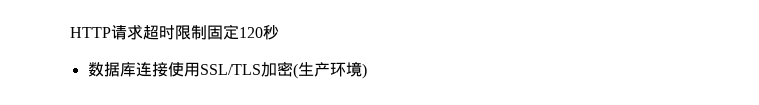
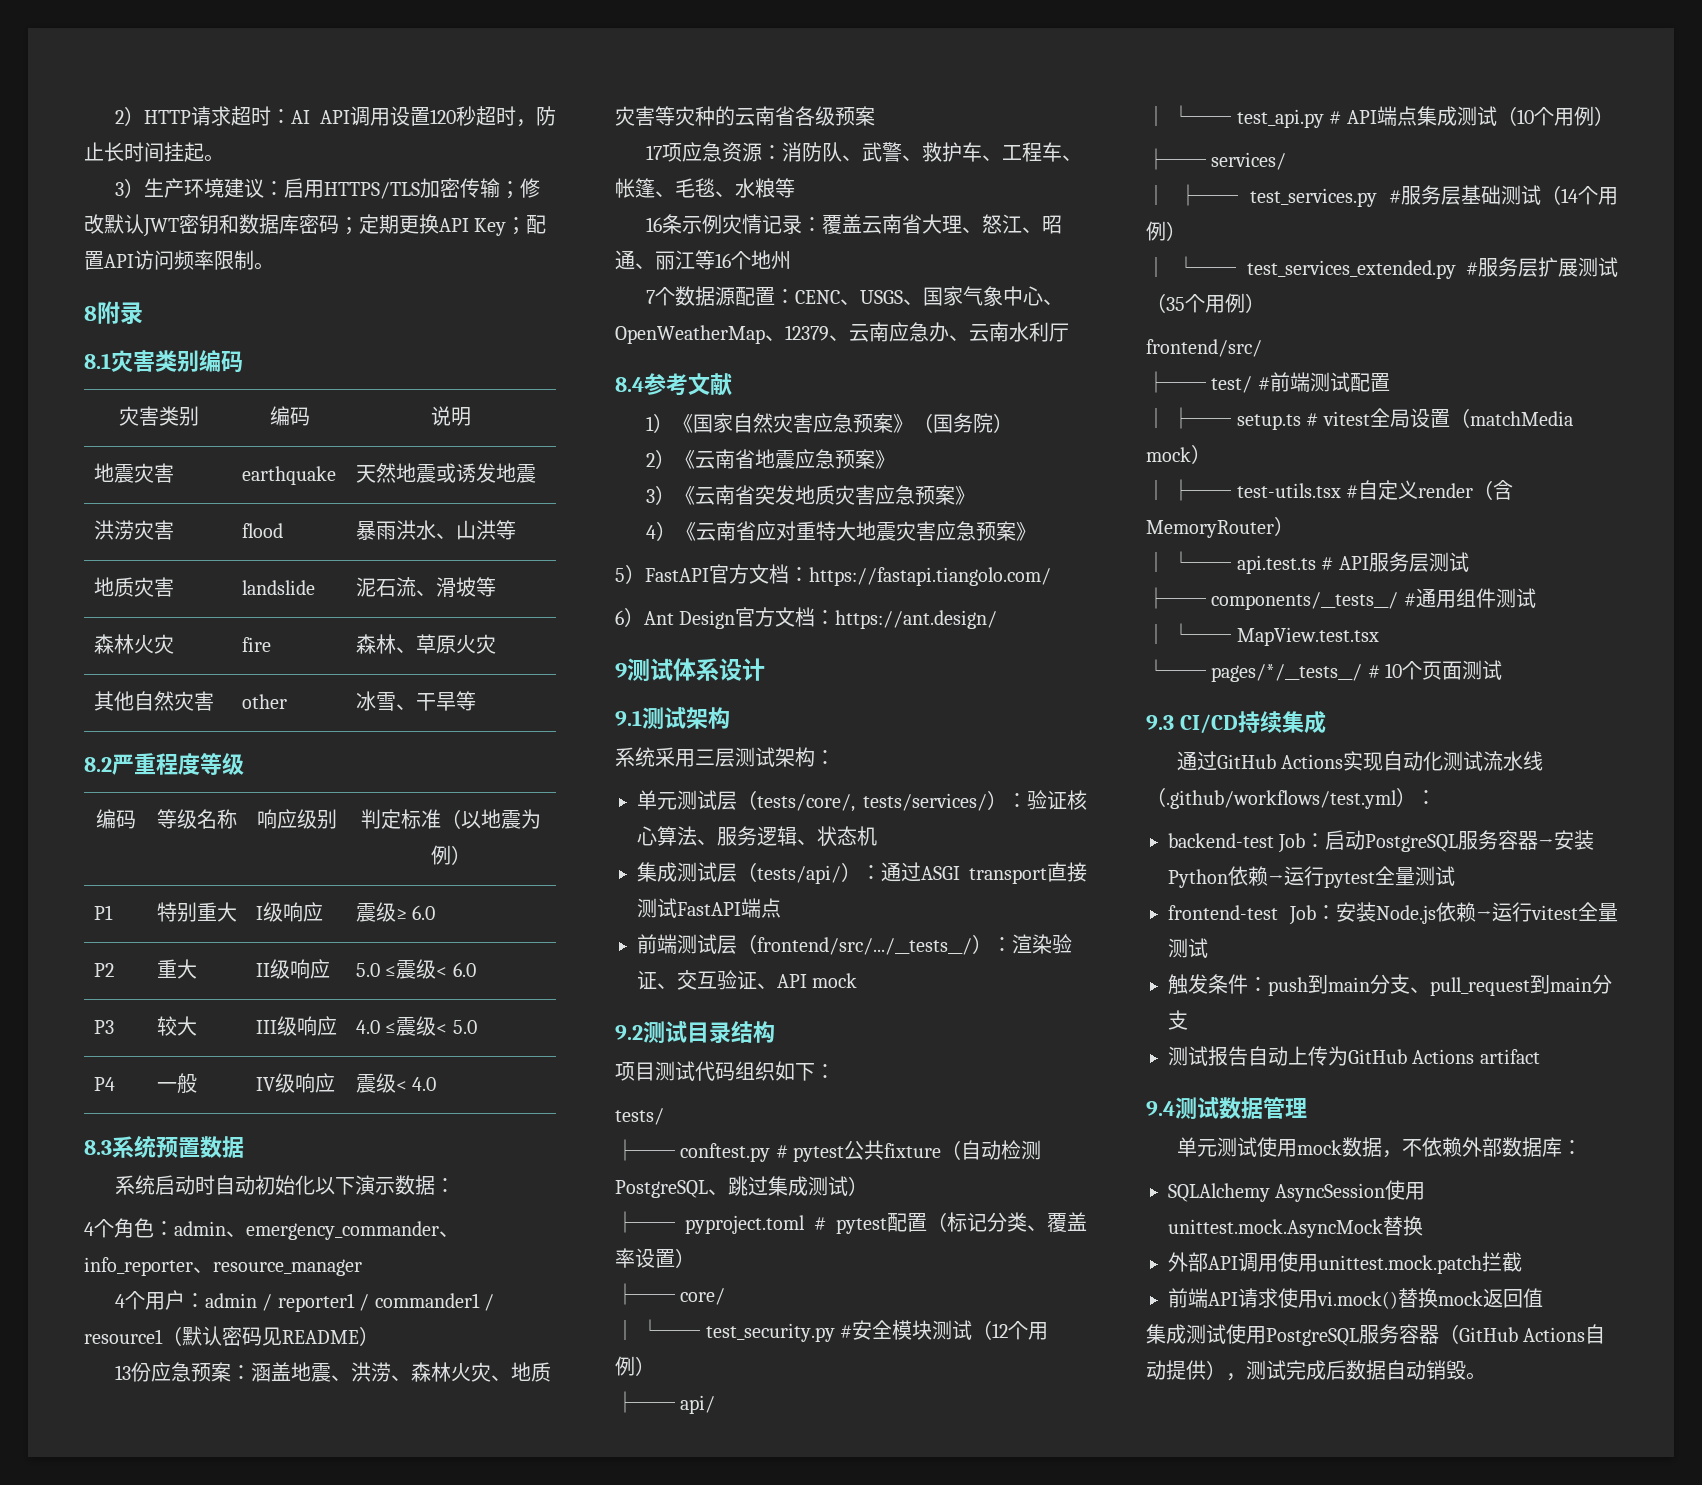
(70, 32) none -> [115,106,145,126] 2）
[175,24,279,40] [87,61,367,79] 限制固定120秒 // 数据库连接使用SSL/TLS加密(生产环境) -> [271,106,556,127] [84,142,224,162] [115,178,541,199] [84,214,547,237] [84,250,274,270] [84,301,143,325] [84,350,243,373] [118,406,199,426] [269,406,310,426] [431,406,471,426] [93,463,174,483] [241,466,336,485] [355,463,536,483] [93,520,174,540] [241,523,283,538] [355,520,516,540] [93,577,174,597] [241,580,315,595] [355,577,496,597] [93,634,174,654] [241,637,271,652] [355,634,496,654] [93,691,214,711] [241,694,287,709] [355,691,476,711] [84,753,244,775] [96,809,136,829] [157,809,237,829] [256,809,337,829] [361,809,541,829] [431,845,471,865] [93,905,113,920] [156,902,237,922] [255,902,323,922] [355,902,436,922] [93,963,114,977] [156,959,197,979] [255,959,330,979] [355,959,476,979] [93,1020,114,1034] [156,1016,197,1036] [255,1016,337,1036] [355,1016,477,1036] [93,1077,115,1091] [156,1073,197,1093] [255,1073,335,1093] [355,1073,437,1093] [84,1135,244,1158] [115,1175,456,1195] [84,1218,459,1240] [84,1257,362,1276] [115,1290,495,1312] [84,1326,379,1346] [115,1362,552,1382] [615,106,875,126] [646,142,1083,162] [615,178,795,198] [646,214,1063,234] [615,250,791,270] [646,286,1064,306] [615,322,1069,344] [615,373,732,396] [646,413,1014,433] [646,449,896,469] [646,485,976,505] [646,521,1037,541] [615,564,1051,586] [615,607,998,629] [615,658,765,681] [615,707,730,729] [615,747,835,767] [637,790,1087,812] [637,826,877,846] [637,862,1087,884] [637,898,781,918] [637,934,1072,955] [637,970,858,990] [615,1021,775,1044] [615,1061,835,1081] [615,1108,664,1125] [615,1139,1042,1162] [615,1176,868,1198] [615,1211,1087,1234] [615,1248,695,1268] [615,1283,726,1305] [615,1319,1049,1342] [615,1356,655,1376] [615,1391,716,1414] [1146,105,1614,128] [1146,148,1287,170] [1146,184,1618,207] [1146,221,1186,241] [1146,256,1618,279] [1146,293,1265,313] [1146,339,1262,357] [1146,371,1390,393] [1146,407,1573,430] [1146,444,1211,464] [1146,479,1514,501] [1146,516,1294,538] [1146,551,1469,574] [1146,587,1536,610] [1146,623,1379,646] [1146,659,1503,682] [1146,711,1326,734] [1177,751,1544,771] [1146,787,1436,809] [1168,830,1595,853] [1168,866,1455,888] [1168,902,1618,925] [1168,938,1208,958] [1168,974,1612,996] [1168,1010,1188,1030] [1168,1046,1540,1066] [1146,1097,1307,1119] [1177,1137,1583,1158] [1168,1180,1426,1202] [1168,1216,1423,1238] [1168,1252,1522,1274] [1168,1288,1543,1309] [1146,1324,1606,1346] [1146,1360,1486,1381] ：AI API调用设置120秒超时，防止长时间挂起。 // 3）生产环境建议：启用HTTPS/TLS加密传输；修改默认JWT密钥和数据库密码；定期更换API Key；配置API访问频率限制。 // 8附录 // 8.1灾害类别编码 // 灾害类别 | 编码 | 说明 // 地震灾害 | earthquake | 天然地震或诱发地震 // 洪涝灾害 | flood | 暴雨洪水、山洪等 // 地质灾害 | landslide | 泥石流、滑坡等 // 森林火灾 | fire | 森林、草原火灾 // 其他自然灾害 | other | 冰雪、干旱等 // 8.2严重程度等级 // 编码 | 等级名称 | 响应级别 | 判定标准（以地震为例） // P1 | 特别重大 | I级响应 | 震级≥ 6.0 // P2 | 重大 | II级响应 | 5.0 ≤震级< 6.0 // P3 | 较大 | III级响应 | 4.0 ≤震级< 5.0 // P4 | 一般 | IV级响应 | 震级< 4.0 // 8.3系统预置数据 // 系统启动时自动初始化以下演示数据： // 4个角色：admin、emergency_commander、info_reporter、resource_manager // 4个用户：admin / reporter1 / commander1 / resource1（默认密码见README） // 13份应急预案：涵盖地震、洪涝、森林火灾、地质灾害等灾种的云南省各级预案 // 17项应急资源：消防队、武警、救护车、工程车、帐篷、毛毯、水粮等 // 16条示例灾情记录：覆盖云南省大理、怒江、昭通、丽江等16个地州 // 7个数据源配置：CENC、USGS、国家气象中心、OpenWeatherMap、12379、云南应急办、云南水利厅 // 8.4参考文献 // 1）《国家自然灾害应急预案》（国务院） // 2）《云南省地震应急预案》 // 3）《云南省突发地质灾害应急预案》 // 4）《云南省应对重特大地震灾害应急预案》 // 5）FastAPI官方文档：https://fastapi.tiangolo.com/ // 6）Ant Design官方文档：https://ant.design/ // 9测试体系设计 // 9.1测试架构 // 系统采用三层测试架构： // 单元测试层（tests/core/, tests/services/）：验证核心算法、服务逻辑、状态机 // 集成测试层（tests/api/）：通过ASGI transport直接测试FastAPI端点 // 前端测试层（frontend/src/.../__tests__/）：渲染验证、交互验证、API mock // 9.2测试目录结构 // 项目测试代码组织如下： // tests/ // ├── conftest.py # pytest公共fixture（自动检测PostgreSQL、跳过集成测试） // ├── pyproject.toml # pytest配置（标记分类、覆盖率设置） // ├── core/ // │ └── test_security.py #安全模块测试（12个用例） // ├── api/ // │ └── test_api.py # API端点集成测试（10个用例） // ├── services/ // │ ├── test_services.py #服务层基础测试（14个用例） // │ └── test_services_extended.py #服务层扩展测试（35个用例） // frontend/src/ // ├── test/ #前端测试配置 // │ ├── setup.ts # vitest全局设置（matchMedia mock） // │ ├── test-utils.tsx #自定义render（含MemoryRouter） // │ └── api.test.ts # API服务层测试 // ├── components/__tests__/ #通用组件测试 // │ └── MapView.test.tsx // └── pages/*/__tests__/ # 10个页面测试 // 9.3 CI/CD持续集成 // 通过GitHub Actions实现自动化测试流水线（.github/workflows/test.yml）： // backend-test Job：启动PostgreSQL服务容器→安装Python依赖→运行pytest全量测试 // frontend-test Job：安装Node.js依赖→运行vitest全量测试 // 触发条件：push到main分支、pull_request到main分支 // 测试报告自动上传为GitHub Actions artifact // 9.4测试数据管理 // 单元测试使用mock数据，不依赖外部数据库： // SQLAlchemy AsyncSession使用unittest.mock.AsyncMock替换 // 外部API调用使用unittest.mock.patch拦截 // 前端API请求使用vi.mock()替换mock返回值 // 集成测试使用PostgreSQL服务容器（GitHub Actions自动提供），测试完成后数据自动销毁。

